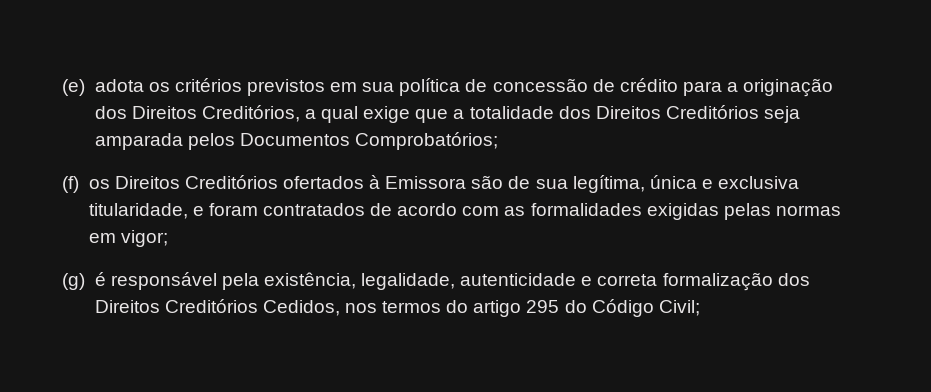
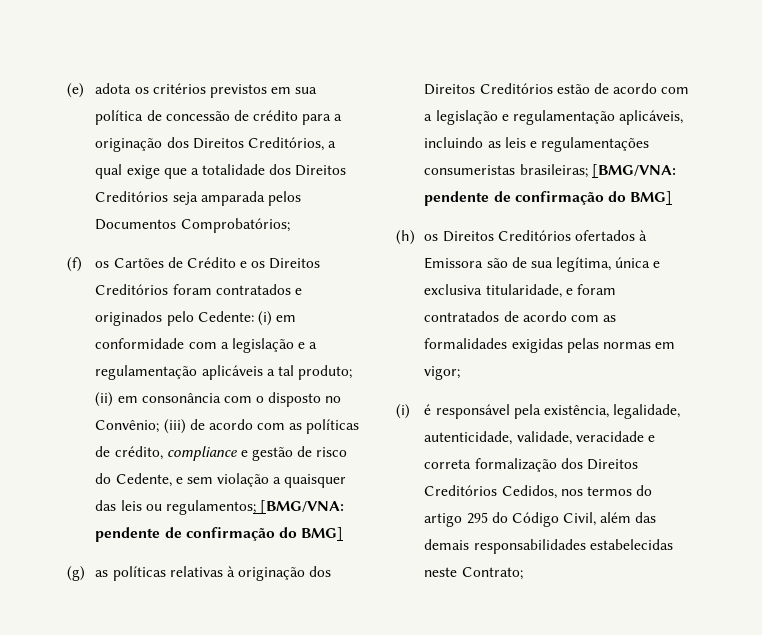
(110, 184) none -> [113,257,321,269] [95,284,302,295] [95,311,297,326] [95,338,318,353] [95,365,353,380] [95,392,342,407] [95,419,360,434] [95,446,348,461] [95,473,347,488] [95,500,345,515] [95,527,344,542] [67,566,332,581] [424,83,690,95] [424,110,684,125] [424,137,650,152] [424,164,676,178] [424,191,673,206] [396,230,439,245] Cartões de Crédito e os Direitos Creditórios foram contratados e originados pelo Cedente: (i) em conformidade com a legislação e a regulamentação aplicáveis a tal produto; (ii) em consonância com o disposto no Convênio; (iii) de acordo com as políticas de crédito, compliance e gestão de risco do Cedente, e sem violação a quaisquer das leis ou regulamentos; [BMG/VNA: pendente de confirmação do BMG] // (g) as políticas relativas à originação dos Direitos Creditórios estão de acordo com a legislação e regulamentação aplicáveis, incluindo as leis e regulamentações consumeristas brasileiras; [BMG/VNA: pendente de confirmação do BMG] // (h) os
[62,273,85,290] (g) -> [396,404,410,419] (i)
[460,273,577,286] autenticidade -> [424,431,644,445] autenticidade, validade, veracidade
[658,300,700,316] Civil; -> [563,512,657,526] [424,539,673,554] [424,567,523,580] Civil, além das demais responsabilidades estabelecidas neste Contrato;

